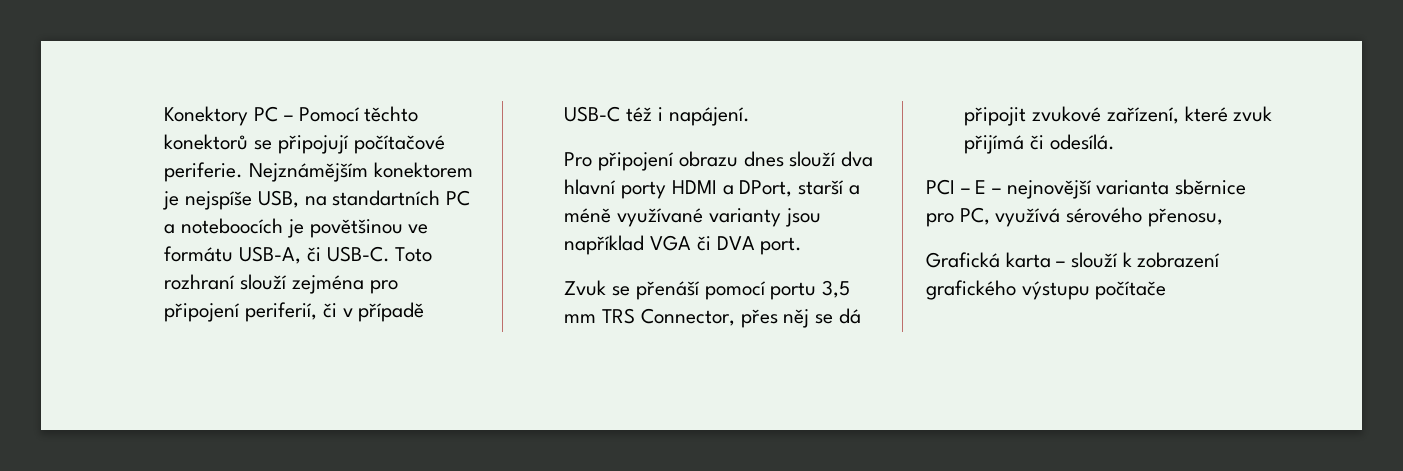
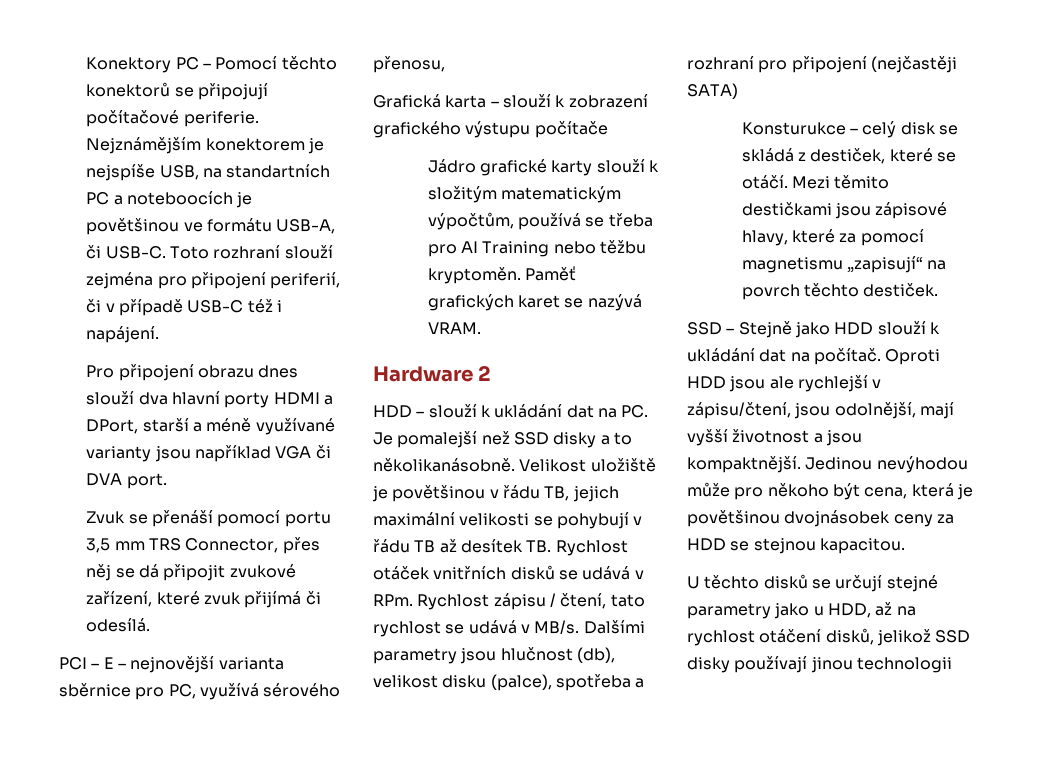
(1167, 290) none -> [427,159,659,176] [427,186,621,203] [427,212,653,230] [427,240,646,257] [427,266,576,284] [427,294,642,311] [427,322,481,334] [373,365,492,382] [373,404,649,418] [373,431,632,448] [373,458,656,472] [372,485,619,502] [373,512,643,529] [373,539,628,556] [373,565,644,580] [373,593,645,610] [373,620,645,637] [373,647,615,664] [373,674,645,691] [687,56,957,73] [687,83,738,99] [741,121,958,138] [741,148,956,164] [741,175,890,189] [741,202,948,219] [741,229,924,246] [741,256,947,273] [741,283,939,300] [687,321,940,338] [687,348,941,365] [687,375,882,392] [687,402,954,419] [687,429,862,446] [687,456,968,473] [687,482,973,500] [687,510,954,527] [687,538,905,554] [687,574,938,592] [687,602,916,619] [687,628,971,646] [687,656,952,673] // Jádro grafické karty slouží k složitým matematickým výpočtům, používá se třeba pro AI Training nebo těžbu kryptoměn. Paměť grafických karet se nazývá VRAM. // Hardware 2 // HDD – slouží k ukládání dat na PC. Je pomalejší než SSD disky a to několikanásobně. Velikost uložiště je povětšinou v řádu TB, jejich maximální velikosti se pohybují v řádu TB až desítek TB. Rychlost otáček vnitřních disků se udává v RPm. Rychlost zápisu / čtení, tato rychlost se udává v MB/s. Dalšími parametry jsou hlučnost (db), velikost disku (palce), spotřeba a rozhraní pro připojení (nejčastěji SATA) // Konsturukce – celý disk se skládá z destiček, které se otáčí. Mezi těmito destičkami jsou zápisové hlavy, které za pomocí magnetismu „zapisují“ na povrch těchto destiček. // SSD – Stejně jako HDD slouží k ukládání dat na počítač. Oproti HDD jsou ale rychlejší v zápisu/čtení, jsou odolnější, mají vyšší životnost a jsou kompaktnější. Jedinou nevýhodou může pro někoho být cena, která je povětšinou dvojnásobek ceny za HDD se stejnou kapacitou. // U těchto disků se určují stejné parametry jako u HDD, až na rychlost otáčení disků, jelikož SSD disky používají jinou technologii

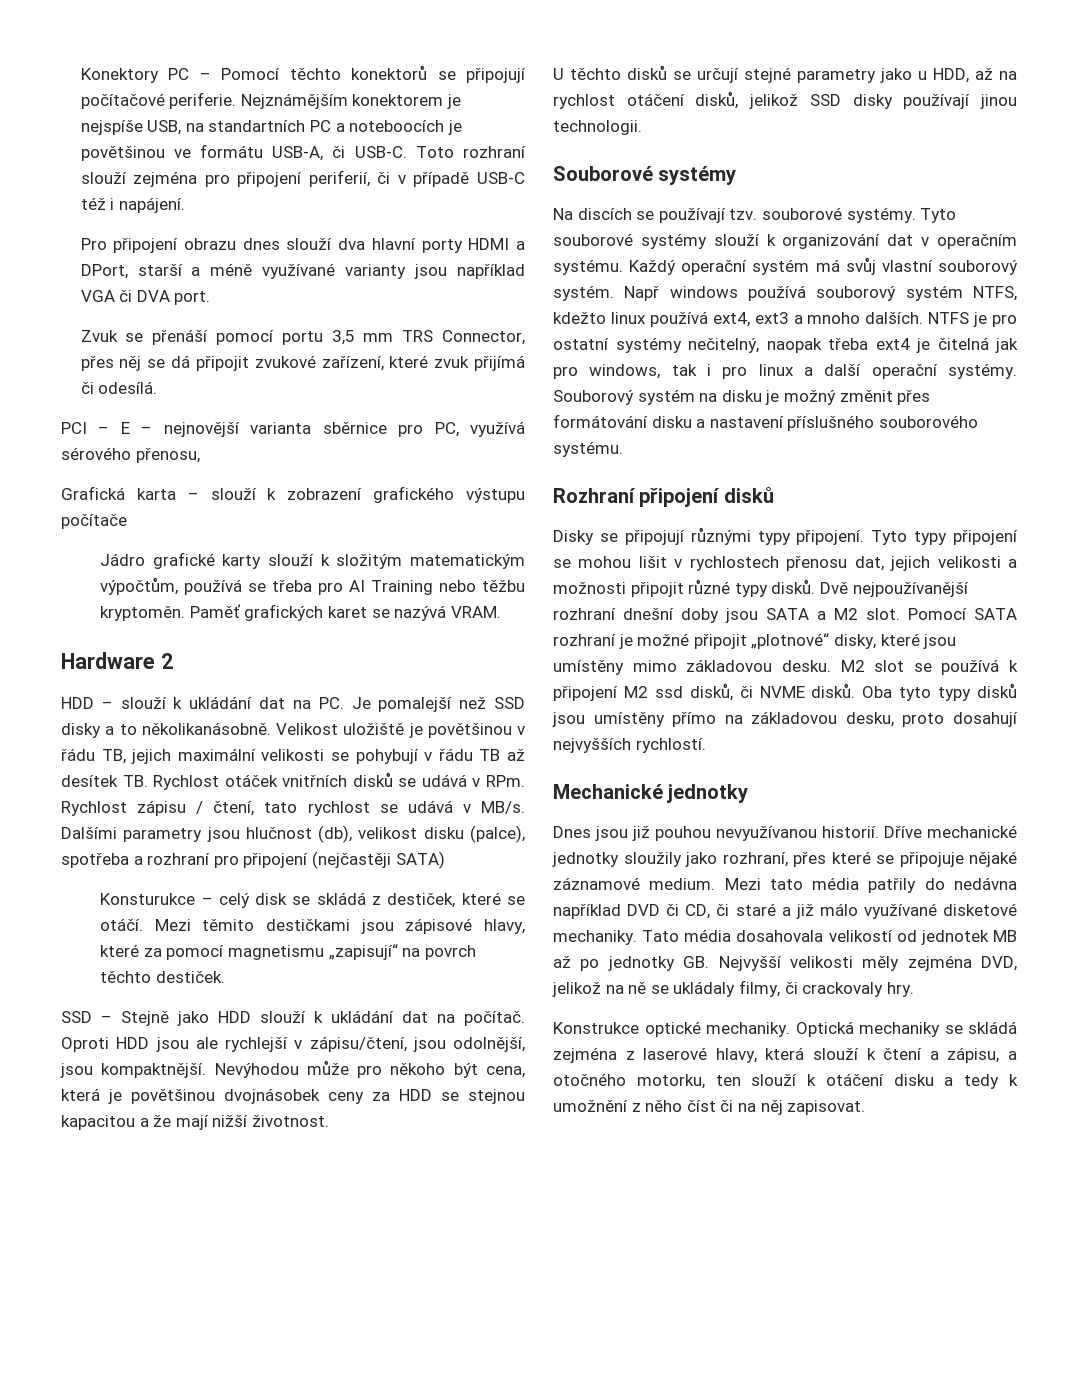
[919,402,954,419] [687,429,862,446] [687,456,968,473] mají vyšší životnost a jsou kompaktnější. Jedinou nevýhodou -> [60,1063,299,1078] jsou kompaktnější. Nevýhodou
[819,538,905,554] kapacitou. -> [61,1115,329,1130] kapacitou a že mají nižší životnost.
[856,657,952,673] technologii -> [553,120,642,135] [553,166,737,185] [553,207,957,223] [553,233,1017,249] [553,257,1019,275] [553,285,1017,301] [553,311,1017,327] [553,337,1018,353] [553,363,1017,379] [553,389,931,405] [553,414,978,431] [553,441,623,457] [553,487,774,507] [553,527,1018,545] [553,556,1017,571] [553,579,969,597] [553,608,1017,623] [553,633,957,649] [553,659,1018,675] [553,683,1017,701] [552,711,1018,727] [553,738,706,753] [553,784,749,803] [553,825,1017,841] [552,851,1017,867] [553,877,1017,893] [553,903,1017,919] [553,929,1018,945] [553,955,1017,971] [552,980,914,997] [553,1021,1017,1037] [553,1047,1018,1063] [553,1073,1018,1089] [553,1100,866,1115] technologii. // Souborové systémy // Na discích se používají tzv. souborové systémy. Tyto souborové systémy slouží k organizování dat v operačním systému. Každý operační systém má svůj vlastní souborový systém. Např windows používá souborový systém NTFS, kdežto linux používá ext4, ext3 a mnoho dalších. NTFS je pro ostatní systémy nečitelný, naopak třeba ext4 je čitelná jak pro windows, tak i pro linux a další operační systémy. Souborový systém na disku je možný změnit přes formátování disku a nastavení příslušného souborového systému. // Rozhraní připojení disků // Disky se připojují různými typy připojení. Tyto typy připojení se mohou lišit v rychlostech přenosu dat, jejich velikosti a možnosti připojit různé typy disků. Dvě nejpoužívanější rozhraní dnešní doby jsou SATA a M2 slot. Pomocí SATA rozhraní je možné připojit „plotnové“ disky, které jsou umístěny mimo základovou desku. M2 slot se používá k připojení M2 ssd disků, či NVME disků. Oba tyto typy disků jsou umístěny přímo na základovou desku, proto dosahují nejvyšších rychlostí. // Mechanické jednotky // Dnes jsou již pouhou nevyužívanou historií. Dříve mechanické jednotky sloužily jako rozhraní, přes které se připojuje nějaké záznamové medium. Mezi tato média patřily do nedávna například DVD či CD, či staré a již málo využívané disketové mechaniky. Tato média dosahovala velikostí od jednotek MB až po jednotky GB. Nejvyšší velikosti měly zejména DVD, jelikož na ně se ukládaly filmy, či crackovaly hry. // Konstrukce optické mechaniky. Optická mechaniky se skládá zejména z laserové hlavy, která slouží k čtení a zápisu, a otočného motorku, ten slouží k otáčení disku a tedy k umožnění z něho číst či na něj zapisovat.

